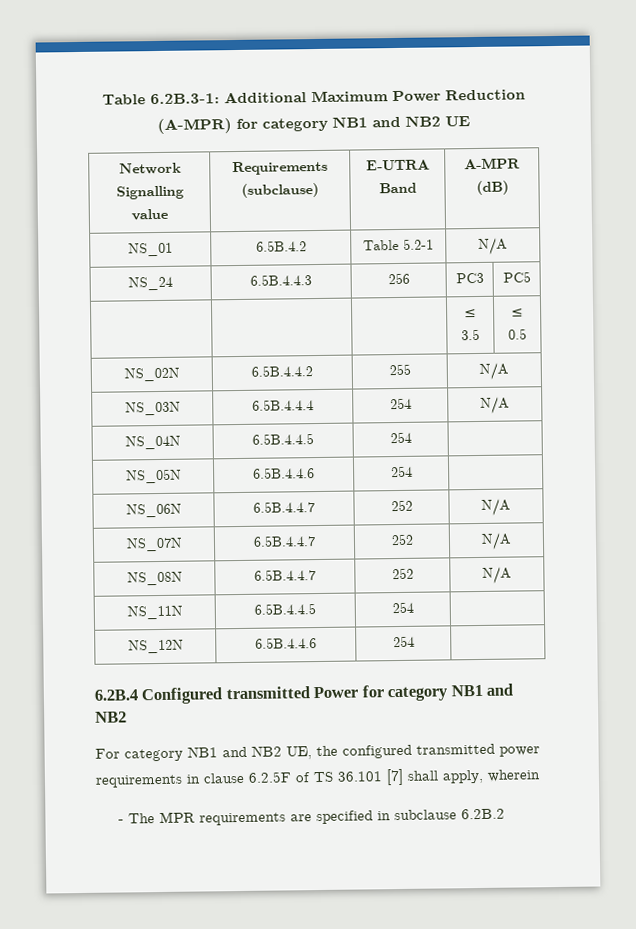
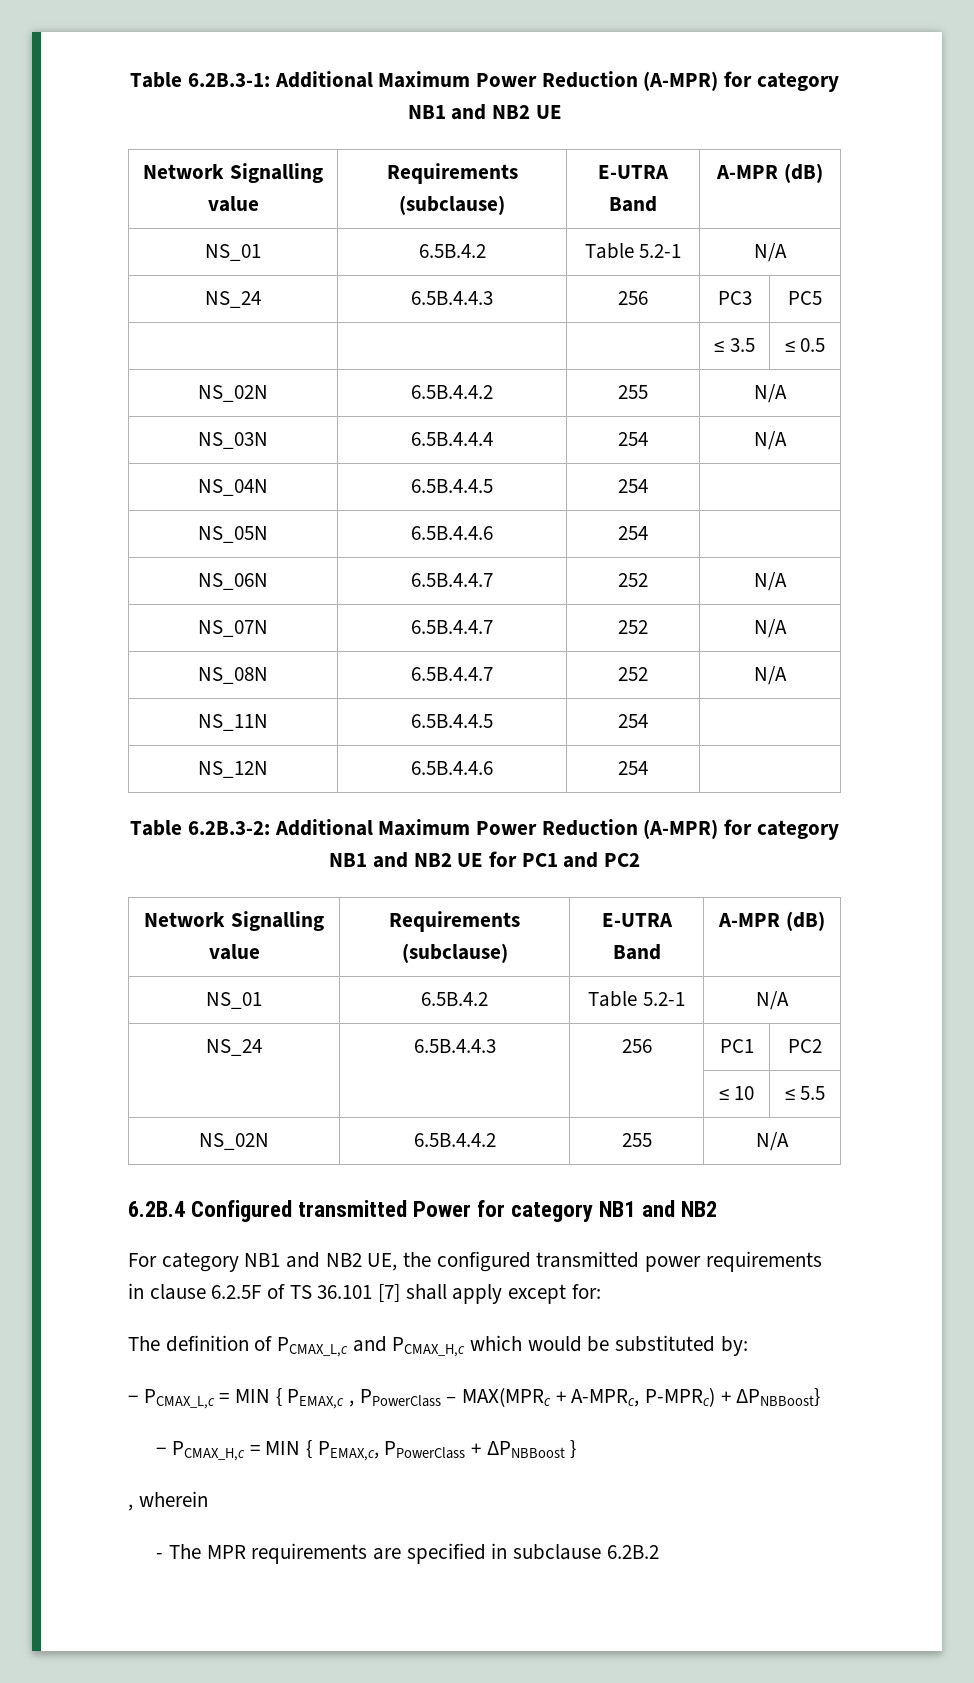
(415, 641) none -> [130,819,839,840] [329,851,640,868] [144,911,324,931] [208,944,260,960] [389,911,520,932] [401,943,508,963] [601,913,673,927] [612,944,661,960] [718,911,825,931] [206,992,262,1009] [421,992,488,1006] [588,991,685,1007] [756,991,789,1010] [206,1039,262,1056] [413,1039,496,1053] [621,1039,652,1053] [719,1039,754,1053] [788,1039,822,1053] [718,1086,755,1100] [784,1086,826,1100] [199,1133,269,1150] [413,1133,496,1147] [621,1133,652,1147] [756,1132,789,1151] // Table 6.2B.3-2: Additional Maximum Power Reduction (A-MPR) for category NB1 and NB2 UE for PC1 and PC2 // Network Signalling value | Requirements (subclause) | E-UTRA Band | A-MPR (dB) // NS_01 | 6.5B.4.2 | Table 5.2-1 | N/A // NS_24 | 6.5B.4.4.3 | 256 | PC1 | PC2 // | | | ≤ 10 | ≤ 5.5 // NS_02N | 6.5B.4.4.2 | 255 | N/A
[442,769,484,784] apply, -> [452,1284,601,1304] [128,1335,748,1357] [128,1387,821,1409] [156,1440,577,1461] [128,1504,133,1511] apply except for: // The definition of PCMAX_L,c and PCMAX_H,c which would be substituted by: // − PCMAX_L,c = MIN { PEMAX,c , PPowerClass – MAX(MPRc + A-MPRc, P-MPRc) + ΔPNBBoost} // − PCMAX_H,c = MIN { PEMAX,c, PPowerClass + ΔPNBBoost } // ,

